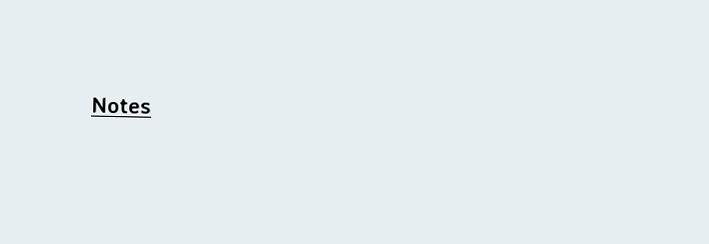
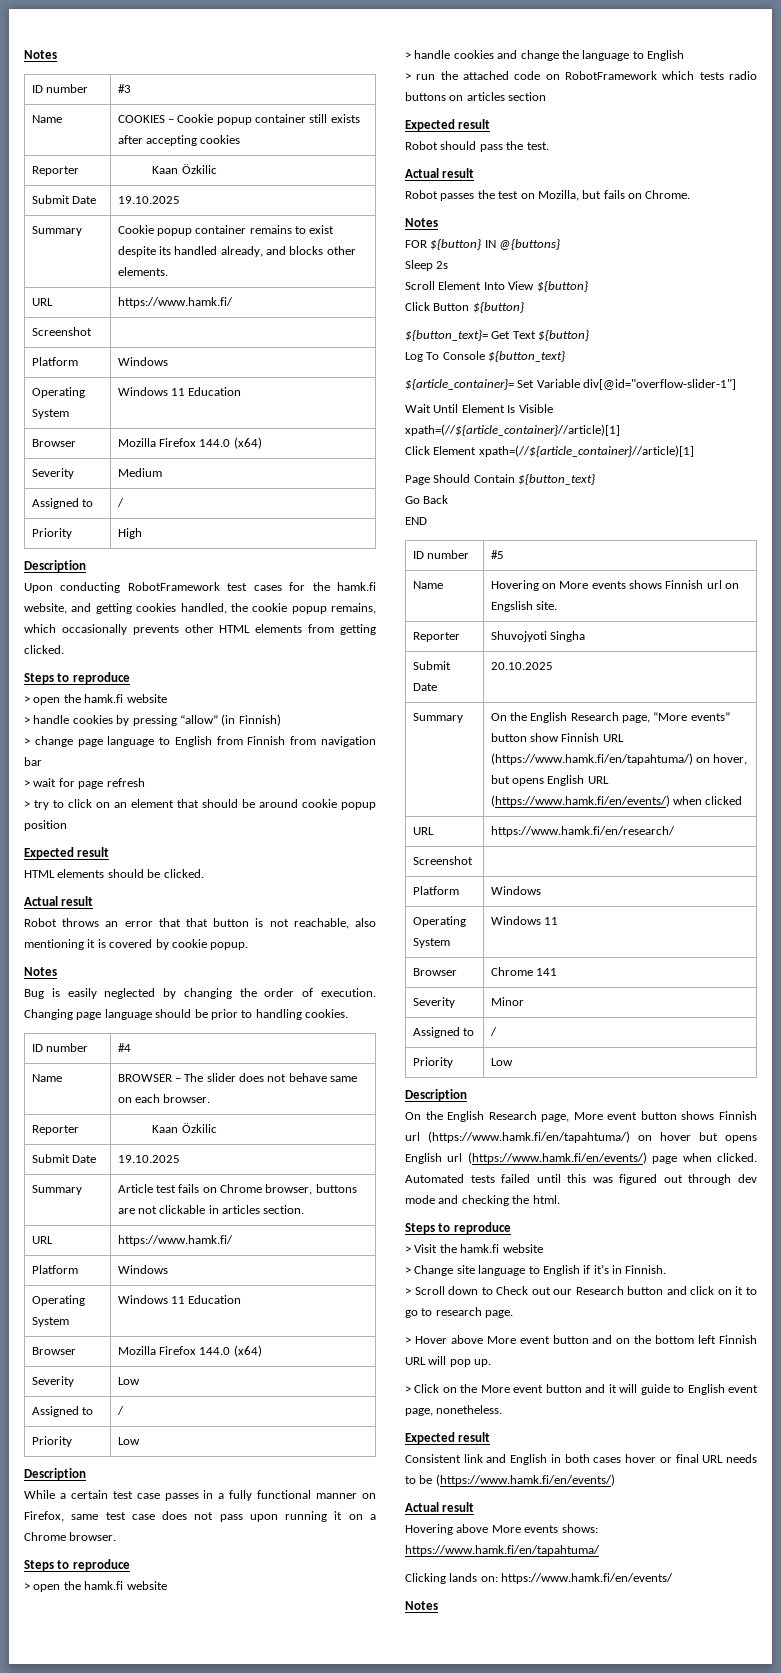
[91,97,152,114] Notes -> [24,50,57,59] [31,84,88,93] [117,84,131,93] [31,115,62,123] [117,114,360,125] [117,135,241,146] [31,166,79,176] [152,164,217,174] [31,195,96,204] [117,196,180,204] [31,226,82,236] [117,225,335,236] [117,246,356,257] [117,267,168,276] [31,298,53,306] [117,297,233,308] [31,327,92,336] [31,357,78,366] [117,357,168,366] [31,387,85,398] [31,409,69,419] [117,387,242,396] [31,439,76,447] [117,437,262,449] [31,468,74,479] [117,468,162,477] [31,498,93,509] [116,498,124,507] [31,528,72,539] [117,528,142,539] [24,560,86,572] [24,582,376,593] [24,603,376,614] [24,624,376,635] [24,645,64,654] [24,672,130,684] [24,694,167,705] [24,714,281,726] [24,736,376,747] [24,757,42,766] [24,778,145,789] [24,799,376,810] [24,820,67,831] [24,847,110,859] [24,869,204,878] [24,896,94,906] [24,918,376,929] [24,939,249,950] [24,967,57,976] [24,988,376,999] [24,1009,348,1020] [31,1043,88,1052] [117,1043,131,1052] [31,1074,62,1082] [117,1073,358,1082] [117,1094,211,1103] [31,1125,79,1135] [152,1123,217,1133] [31,1154,96,1163] [117,1155,180,1163] [31,1185,82,1195] [117,1184,357,1195] [117,1205,305,1214] [31,1236,53,1244] [117,1235,233,1246] [31,1265,78,1274] [117,1265,168,1274] [31,1295,85,1306] [31,1317,69,1327] [117,1295,242,1304] [31,1347,76,1355] [117,1345,262,1357] [31,1376,74,1387] [117,1377,140,1385] [31,1406,93,1417] [116,1406,124,1415] [31,1436,72,1447] [117,1437,140,1445] [24,1468,86,1480] [24,1490,376,1501] [24,1511,376,1522] [24,1532,117,1541] [24,1559,130,1571] [24,1581,167,1592] [405,50,684,61] [405,71,757,80] [405,92,547,101] [405,119,491,131] [405,141,549,152] [405,168,475,178] [405,190,691,201] [405,218,438,227] [405,239,561,250] [405,260,449,271] [405,281,588,292] [405,302,524,313] [405,330,590,341] [405,351,566,362] [405,379,737,390] [405,404,553,413] [405,424,620,436] [405,445,694,457] [405,474,596,485] [405,495,449,504] [405,517,427,525] [412,550,469,559] [490,550,504,559] [412,581,443,589] [490,580,740,591] [490,601,557,612] [412,632,460,642] [490,631,585,642] [412,661,451,670] [412,683,437,691] [490,662,553,670] [412,713,463,723] [490,712,730,723] [490,733,624,742] [490,753,748,765] [490,775,609,786] [490,795,743,807] [412,827,434,835] [490,826,675,837] [412,856,473,865] [412,886,459,895] [490,886,541,895] [412,916,466,927] [412,938,450,948] [490,916,558,925] [412,968,457,976] [490,967,557,976] [412,997,455,1008] [490,997,524,1006] [412,1027,474,1038] [489,1027,497,1036] [412,1057,453,1068] [490,1058,513,1066] [405,1089,467,1101] [405,1111,757,1122] [405,1131,757,1143] [405,1152,757,1164] [405,1174,757,1185] [405,1195,560,1206] [405,1222,511,1234] [405,1244,543,1253] [405,1264,667,1276] [405,1286,757,1295] [405,1307,514,1318] [405,1335,757,1344] [405,1356,492,1367] [405,1384,758,1395] [405,1405,503,1416] [405,1432,491,1444] [405,1454,757,1465] [405,1474,615,1486] [405,1502,475,1512] [405,1524,598,1535] [405,1545,600,1556] [405,1573,674,1584] [405,1601,438,1610] Notes // ID number | #3 // Name | COOKIES – Cookie popup container still exists after accepting cookies // Reporter | Kaan Özkilic // Submit Date | 19.10.2025 // Summary | Cookie popup container remains to exist despite its handled already, and blocks other elements. // URL | https://www.hamk.fi/ // Screenshot | // Platform | Windows // Operating System | Windows 11 Education // Browser | Mozilla Firefox 144.0 (x64) // Severity | Medium // Assigned to | / // Priority | High // Description // Upon conducting RobotFramework test cases for the hamk.fi website, and getting cookies handled, the cookie popup remains, which occasionally prevents other HTML elements from getting clicked. // Steps to reproduce // > open the hamk.fi website // > handle cookies by pressing “allow” (in Finnish) // > change page language to English from Finnish from navigation bar // > wait for page refresh // > try to click on an element that should be around cookie popup position // Expected result // HTML elements should be clicked. // Actual result // Robot throws an error that that button is not reachable, also mentioning it is covered by cookie popup. // Notes // Bug is easily neglected by changing the order of execution. Changing page language should be prior to handling cookies. // ID number | #4 // Name | BROWSER – The slider does not behave same on each browser. // Reporter | Kaan Özkilic // Submit Date | 19.10.2025 // Summary | Article test fails on Chrome browser, buttons are not clickable in articles section. // URL | https://www.hamk.fi/ // Platform | Windows // Operating System | Windows 11 Education // Browser | Mozilla Firefox 144.0 (x64) // Severity | Low // Assigned to | / // Priority | Low // Description // While a certain test case passes in a fully functional manner on Firefox, same test case does not pass upon running it on a Chrome browser. // Steps to reproduce // > open the hamk.fi website // > handle cookies and change the language to English // > run the attached code on RobotFramework which tests radio buttons on articles section // Expected result // Robot should pass the test. // Actual result // Robot passes the test on Mozilla, but fails on Chrome. // Notes // FOR ${button} IN @{buttons} // Sleep 2s // Scroll Element Into View ${button} // Click Button ${button} // ${button_text}= Get Text ${button} // Log To Console ${button_text} // ${article_container}= Set Variable div[@id="overflow-slider-1"] // Wait Until Element Is Visible xpath=(//${article_container}//article)[1] // Click Element xpath=(//${article_container}//article)[1] // Page Should Contain ${button_text} // Go Back // END // ID number | #5 // Name | Hovering on More events shows Finnish url on Engslish site. // Reporter | Shuvojyoti Singha // Submit Date | 20.10.2025 // Summary | On the English Research page, “More events” button show Finnish URL (https://www.hamk.fi/en/tapahtuma/) on hover, but opens English URL (https://www.hamk.fi/en/events/) when clicked // URL | https://www.hamk.fi/en/research/ // Screenshot | // Platform | Windows // Operating System | Windows 11 // Browser | Chrome 141 // Severity | Minor // Assigned to | / // Priority | Low // Description // On the English Research page, More event button shows Finnish url (https://www.hamk.fi/en/tapahtuma/) on hover but opens English url (https://www.hamk.fi/en/events/) page when clicked. Automated tests failed until this was figured out through dev mode and checking the html. // Steps to reproduce // > Visit the hamk.fi website // > Change site language to English if it’s in Finnish. // > Scroll down to Check out our Research button and click on it to go to research page. // > Hover above More event button and on the bottom left Finnish URL will pop up. // > Click on the More event button and it will guide to English event page, nonetheless. // Expected result // Consistent link and English in both cases hover or final URL needs to be (https://www.hamk.fi/en/events/) // Actual result // Hovering above More events shows: https://www.hamk.fi/en/tapahtuma/ // Clicking lands on: https://www.hamk.fi/en/events/ // Notes

